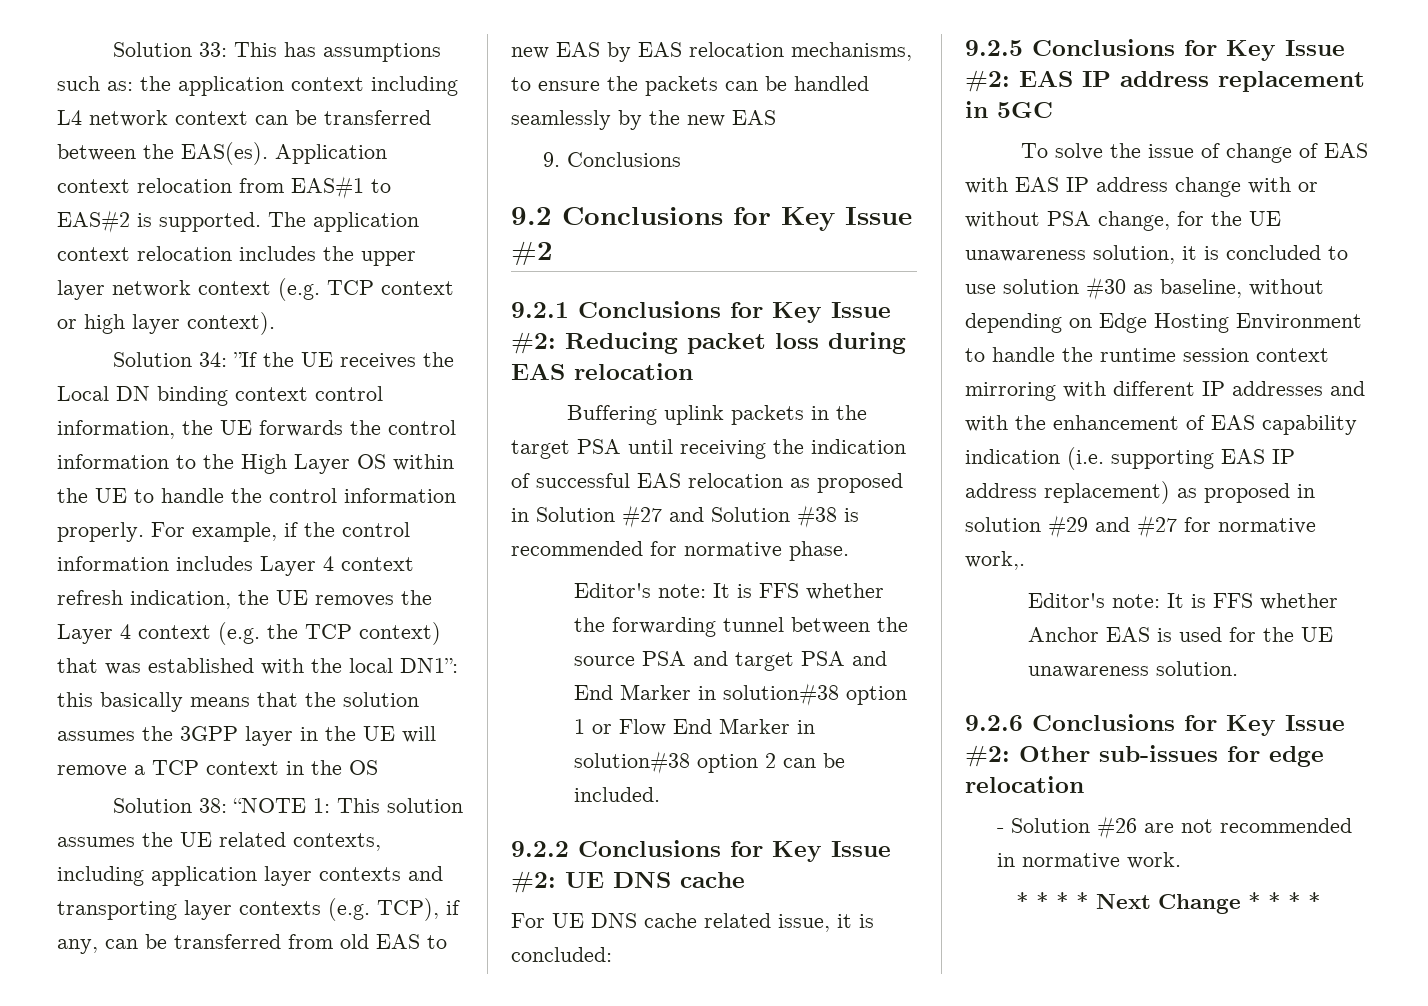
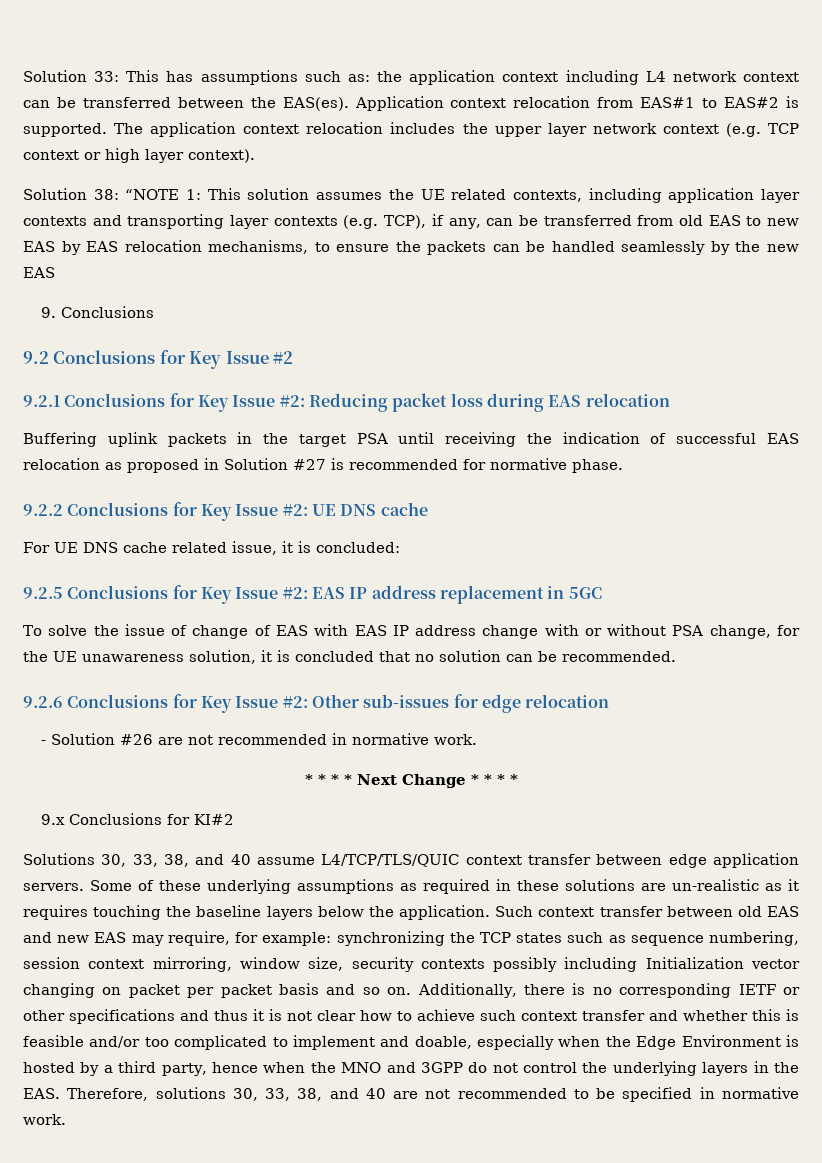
[112,352,454,369] [57,386,383,406] [57,420,456,439] [57,454,454,474] [57,488,456,503] [57,522,410,542] [57,556,414,576] [57,590,432,609] [57,622,441,645] [57,658,458,675] [57,692,419,712] [57,726,436,746] [57,760,378,777] // Solution 34: ”If the UE receives the Local DN binding context control information, the UE forwards the control information to the High Layer OS within the UE to handle the control information properly. For example, if the control information includes Layer 4 context refresh indication, the UE removes the Layer 4 context (e.g. the TCP context) that was established with the local DN1”: this basically means that the solution assumes the 3GPP layer in the UE will remove a TCP context in the OS -> (255, 156) none
[669,505,837,528] and Solution #38 -> (326, 464) none
[573,583,884,600] [573,617,908,637] [573,651,887,671] [573,683,907,706] [573,718,815,736] [573,751,845,774] [573,787,660,802] // Editor's note: It is FFS whether the forwarding tunnel between the source PSA and target PSA and End Marker in solution#38 option 1 or Flow End Marker in solution#38 option 2 can be included. -> (623, 466) none
[1328,246,1348,260] [965,277,1324,300] [965,313,1362,333] [965,347,1329,362] [965,381,1365,401] [965,415,1357,435] [965,447,1295,470] [965,481,1315,504] [965,515,1316,538] [965,551,1025,570] [1027,593,1338,610] [1027,627,1333,642] [1027,661,1238,678] to use solution #30 as baseline, without depending on Edge Hosting Environment to handle the runtime session context mirroring with different IP addresses and with the enhancement of EAS capability indication (i.e. supporting EAS IP address replacement) as proposed in solution #29 and #27 for normative work,. // Editor's note: It is FFS whether Anchor EAS is used for the UE unawareness solution. -> [379,650,676,662] that no solution can be recommended.
(1321, 900) none -> [40,813,234,825] [23,853,800,868] [23,879,799,894] [23,905,800,920] [23,931,799,946] [23,957,800,972] [23,983,800,998] [23,1009,799,1024] [23,1035,799,1050] [23,1061,800,1076] [23,1087,799,1102] [23,1114,66,1125] // 9.x Conclusions for KI#2 // Solutions 30, 33, 38, and 40 assume L4/TCP/TLS/QUIC context transfer between edge application servers. Some of these underlying assumptions as required in these solutions are un-realistic as it requires touching the baseline layers below the application. Such context transfer between old EAS and new EAS may require, for example: synchronizing the TCP states such as sequence numbering, session context mirroring, window size, security contexts possibly including Initialization vector changing on packet per packet basis and so on. Additionally, there is no corresponding IETF or other specifications and thus it is not clear how to achieve such context transfer and whether this is feasible and/or too complicated to implement and doable, especially when the Edge Environment is hosted by a third party, hence when the MNO and 3GPP do not control the underlying layers in the EAS. Therefore, solutions 30, 33, 38, and 40 are not recommended to be specified in normative work.

